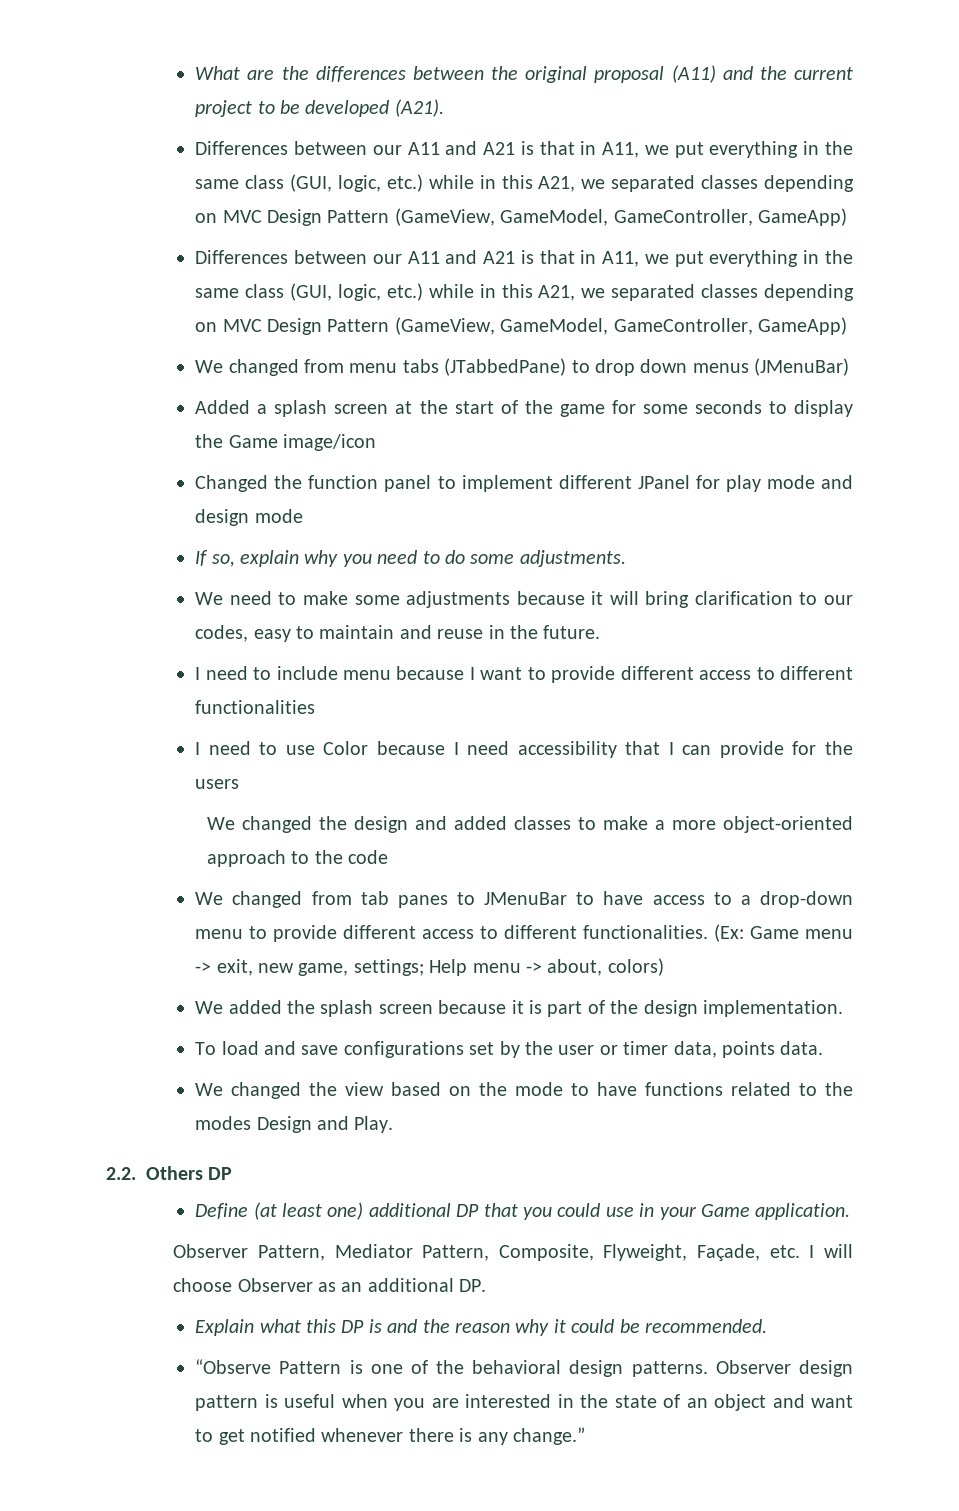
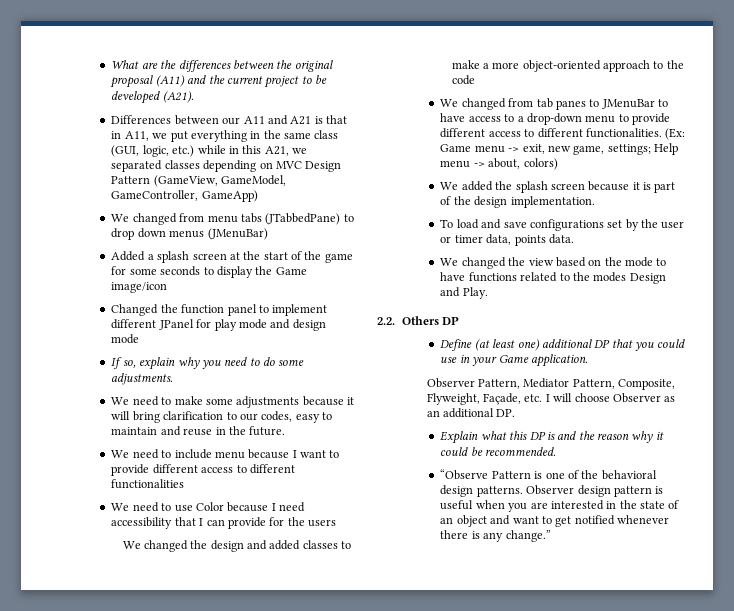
[195,250,854,267] [195,283,854,301] [195,317,848,335] // Differences between our A11 and A21 is that in A11, we put everything in the same class (GUI, logic, etc.) while in this A21, we separated classes depending on MVC Design Pattern (GameView, GameModel, GameController, GameApp) -> (258, 196) none
[195,667,201,680] I -> [111,450,130,458] We
[195,742,201,755] I -> [111,503,130,511] We

